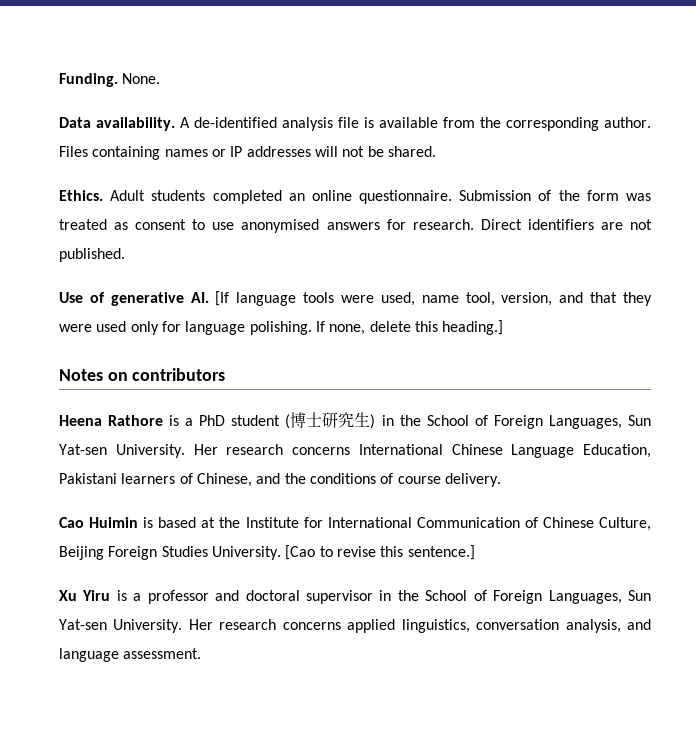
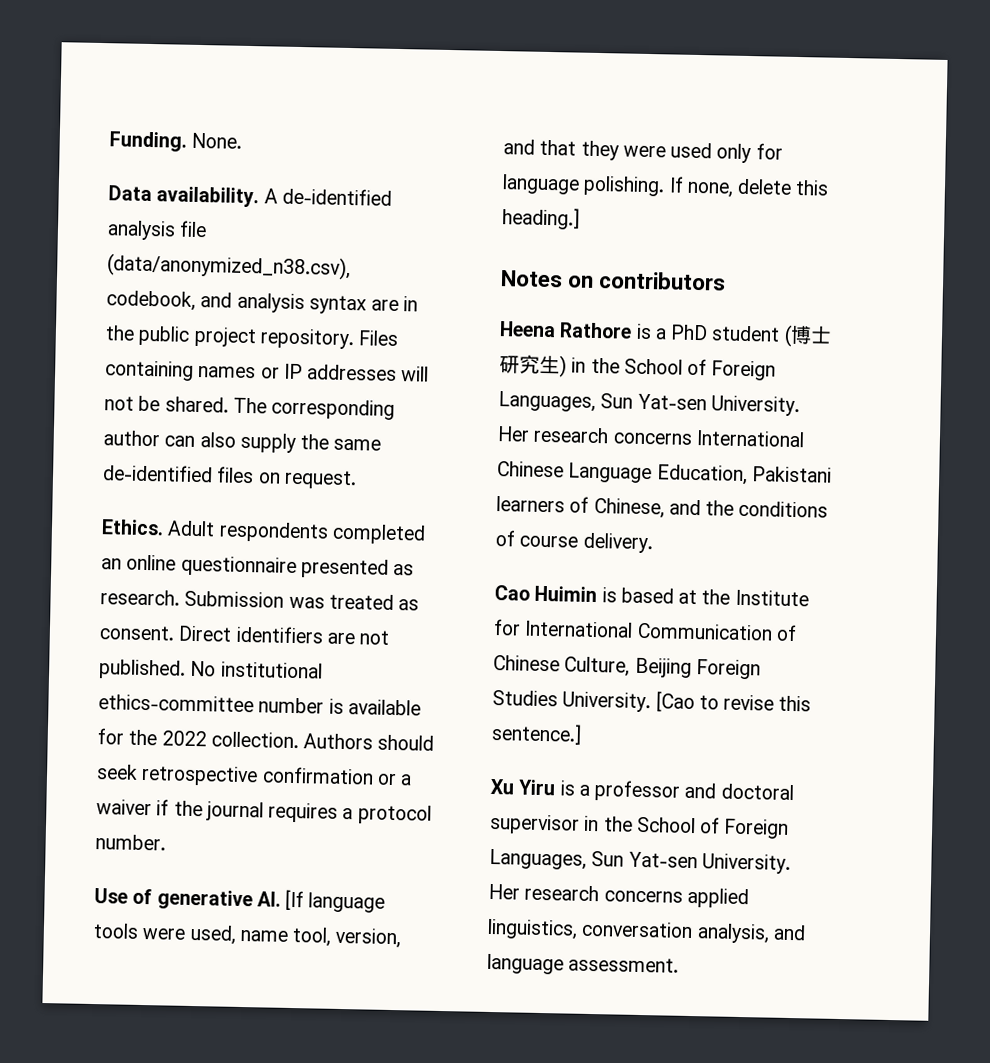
[364,117,651,131] is available from the corresponding author. -> [107,253,351,281] [106,290,419,315] [105,325,355,350] (data/anonymized_n38.csv), codebook, and analysis syntax are in the public project repository.
(436, 151) none -> [232,397,396,420] [103,430,382,453] [102,464,357,490] The corresponding author can also supply the same de-identified files on request.
[151,190,206,201] students -> [218,521,329,543] respondents
[359,190,651,204] [59,219,474,233] questionnaire. Submission of the form was treated as consent to use anonymised answers for research. -> [180,555,415,579] [100,589,420,611] [99,625,175,641] questionnaire presented as research. Submission was treated as consent.
(125, 255) none -> [190,660,323,679] [98,694,421,716] [97,728,435,751] [96,764,413,787] [96,799,432,825] [95,834,166,851] No institutional ethics-committee number is available for the 2022 collection. Authors should seek retrospective confirmation or a waiver if the journal requires a protocol number.

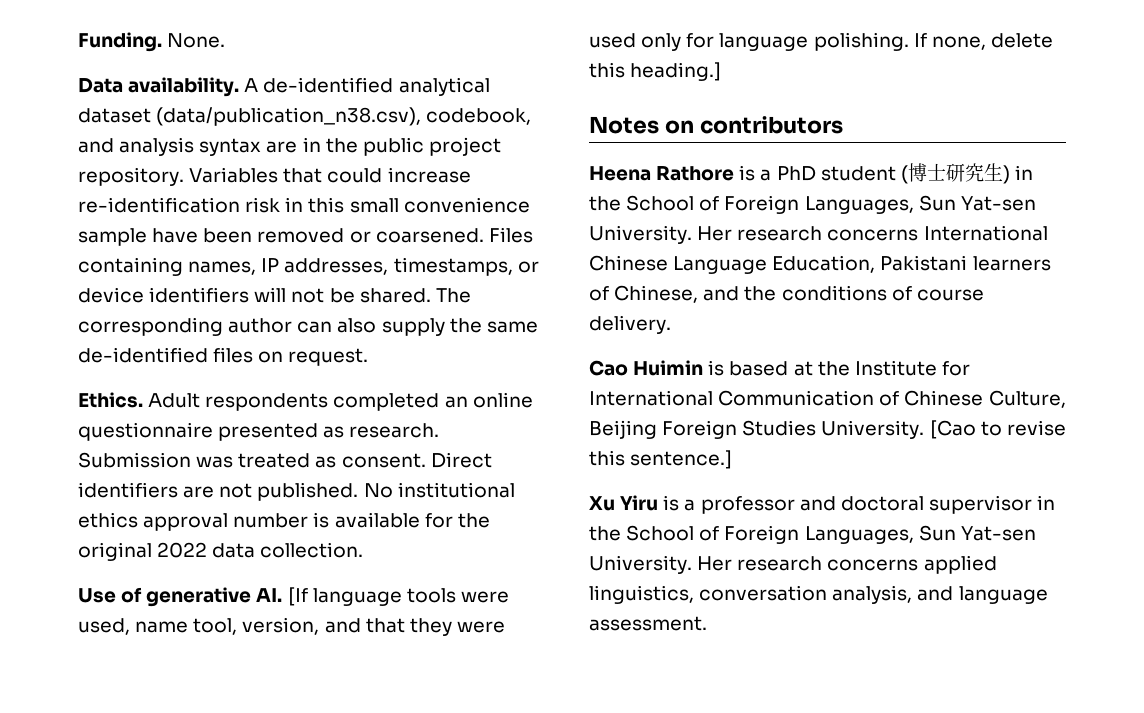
[107,220,208,241] [107,253,351,281] analysis file (data/anonymized_n38.csv), -> [398,77,490,96] [78,107,422,126] analytical dataset (data/publication_n38.csv),
[358,330,400,347] [104,360,398,382] Files containing names or IP addresses -> [189,167,471,183] [78,197,530,213] [78,227,533,246] [78,257,539,276] [78,287,250,303] Variables that could increase re-identification risk in this small convenience sample have been removed or coarsened. Files containing names, IP addresses, timestamps, or device identifiers
[98,694,254,713] ethics-committee -> [78,512,229,531] ethics approval
[161,730,435,751] [96,764,413,787] [96,799,432,825] [95,834,166,851] 2022 collection. Authors should seek retrospective confirmation or a waiver if the journal requires a protocol number. -> [78,542,364,561] original 2022 data collection.

